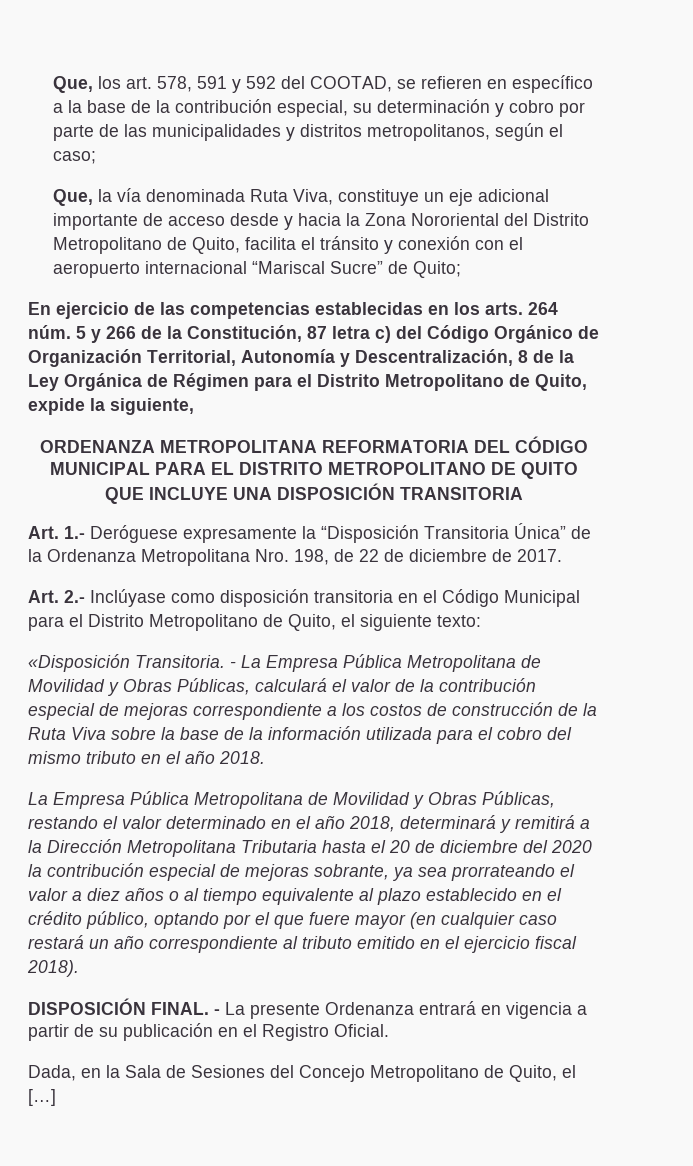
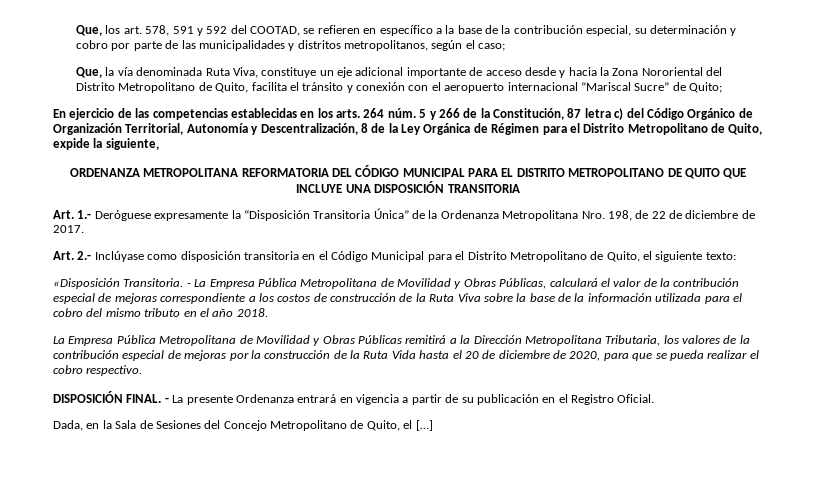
[482,791,555,808] [28,815,511,833] Públicas, restando el valor determinado en el año 2018, determinará y -> [358,335,402,344] Públicas
[241,840,317,853] Tributaria -> [605,335,750,346] [53,350,416,361] Tributaria, los valores de la contribución especial de mejoras por la construcción de la Ruta Vida
[523,840,592,853] [28,863,575,881] [28,888,562,905] [28,911,557,929] [28,935,577,953] [27,960,79,977] del 2020 la contribución especial de mejoras sobrante, ya sea prorrateando el valor a diez años o al tiempo equivalente al plazo establecido en el crédito público, optando por el que fuere mayor (en cualquier caso restará un año correspondiente al tributo emitido en el ejercicio fiscal 2018). -> [553,350,759,361] [53,365,143,376] de 2020, para que se pueda realizar el cobro respectivo.

